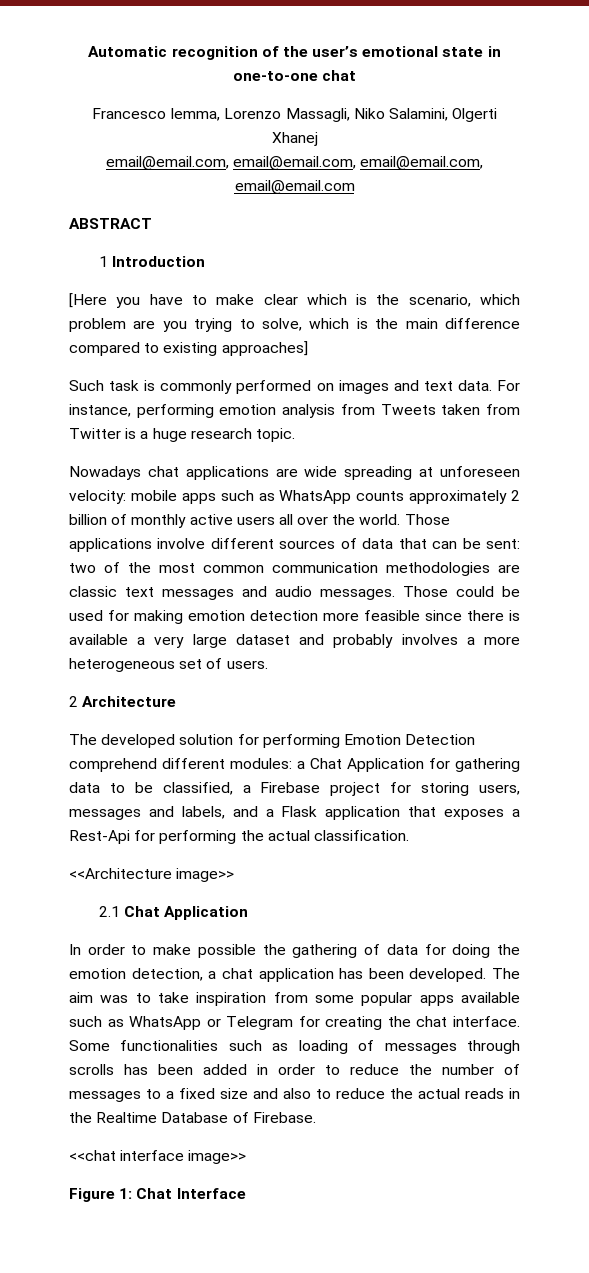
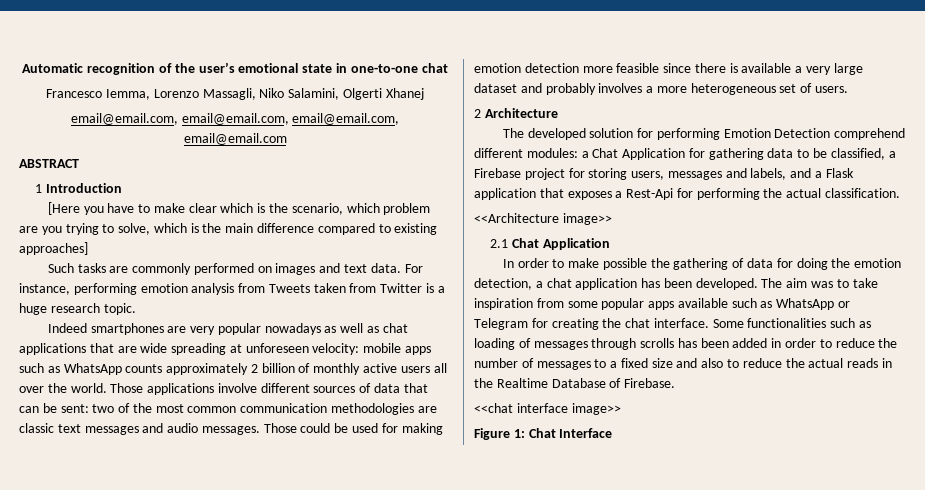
[109,380,156,391] task is -> [77,263,129,273] tasks are
[69,466,141,480] Nowadays -> [47,323,379,335] Indeed smartphones are very popular nowadays as well as
(269, 473) none -> [89,343,114,353] that

